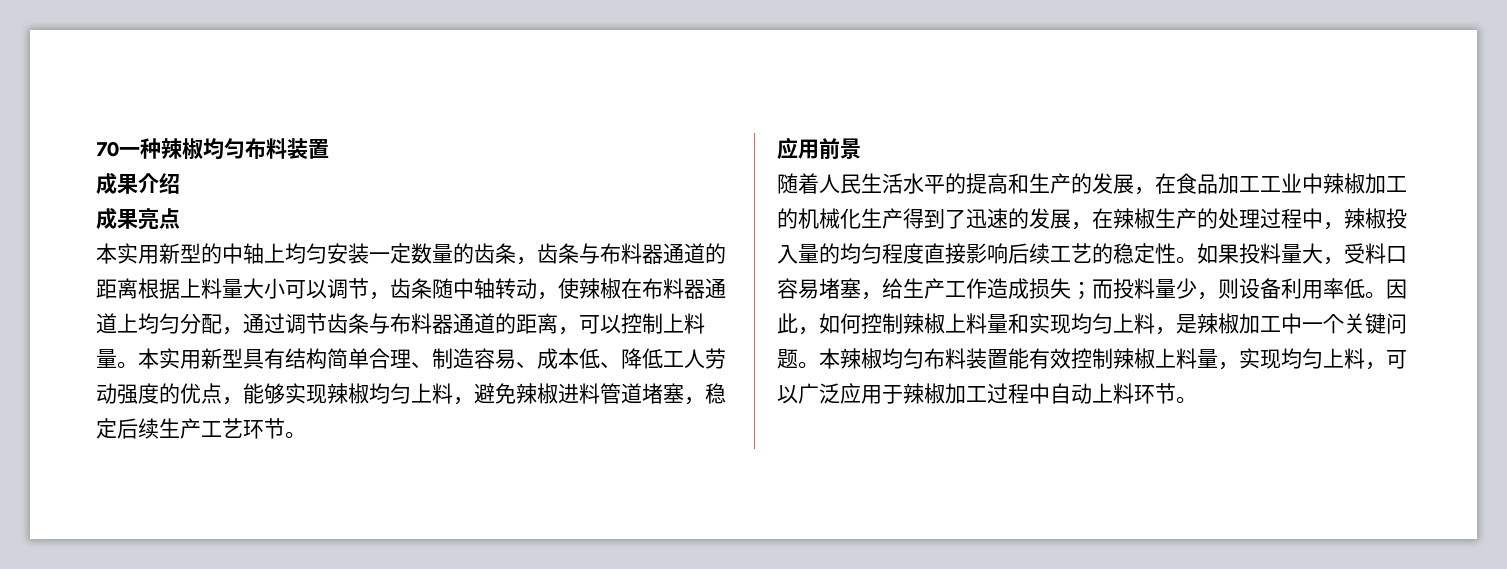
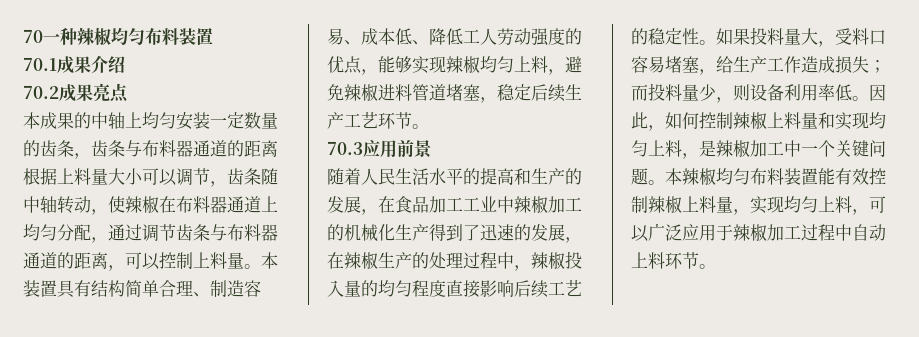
(329, 149) none -> [23,58,57,71] 70.1
(180, 183) none -> [23,86,59,99] 70.2
[117,243,201,264] 实用新型 -> [40,112,74,129] 成果
[159,348,243,369] 实用新型 -> [23,280,57,297] 装置
(306, 435) none -> [327,142,363,155] 70.3

